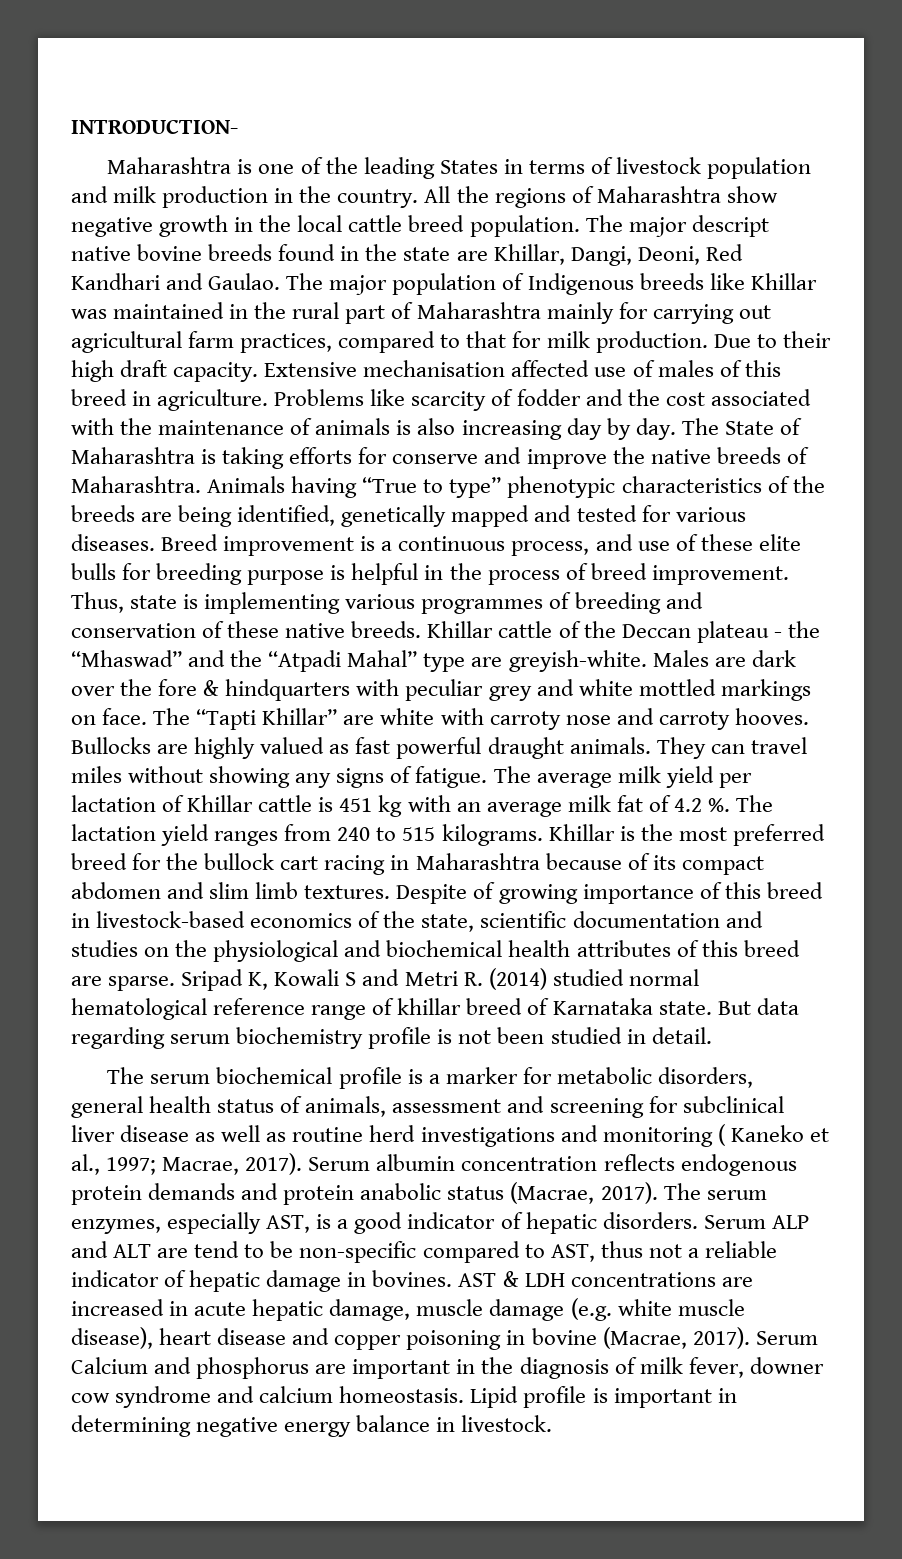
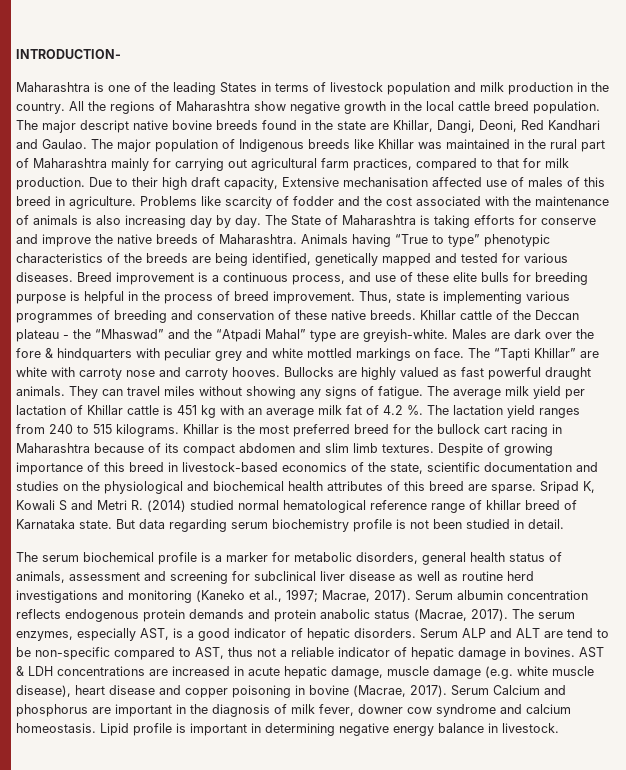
[173,362,259,382] capacity. -> [224,177,278,190] capacity,
[717,1124,804,1146] ( Kaneko -> [196,590,245,602] (Kaneko

